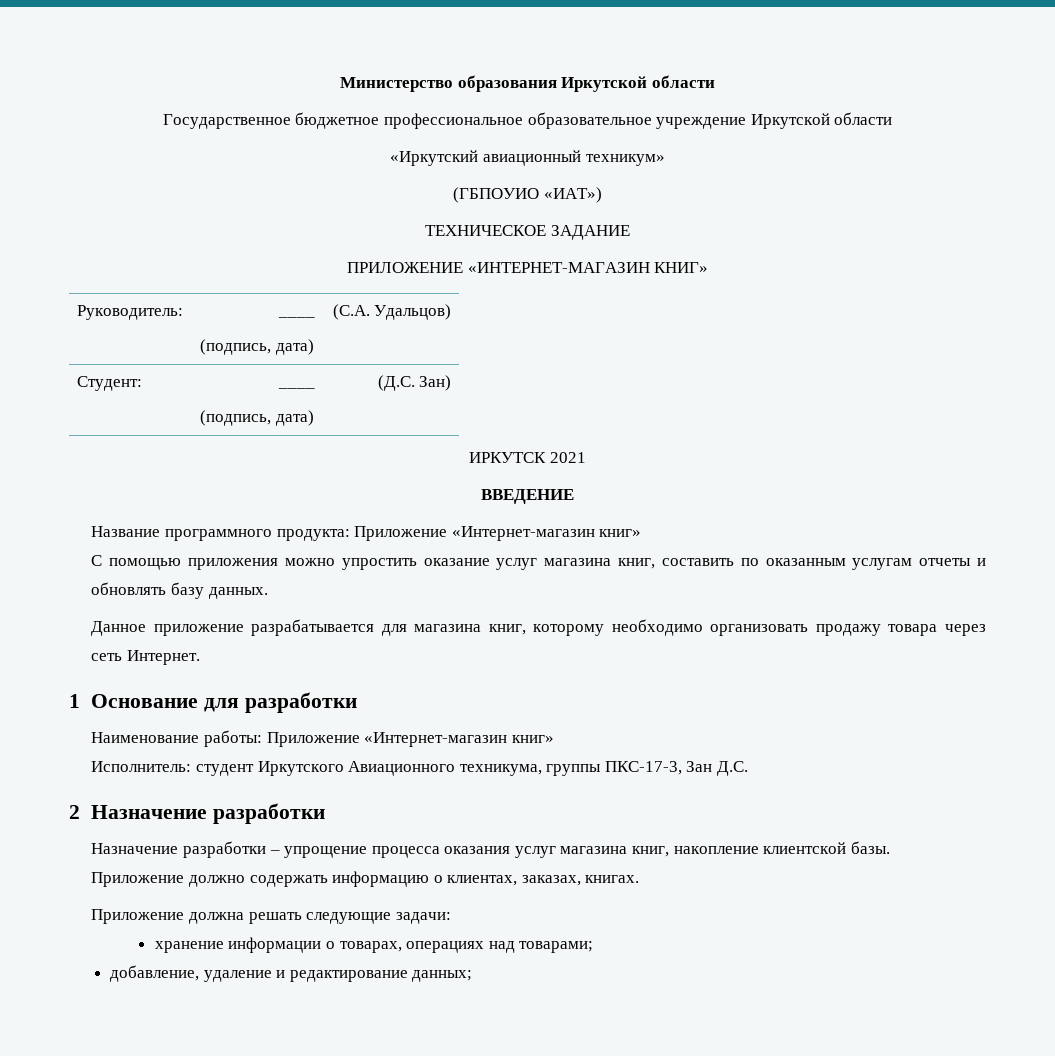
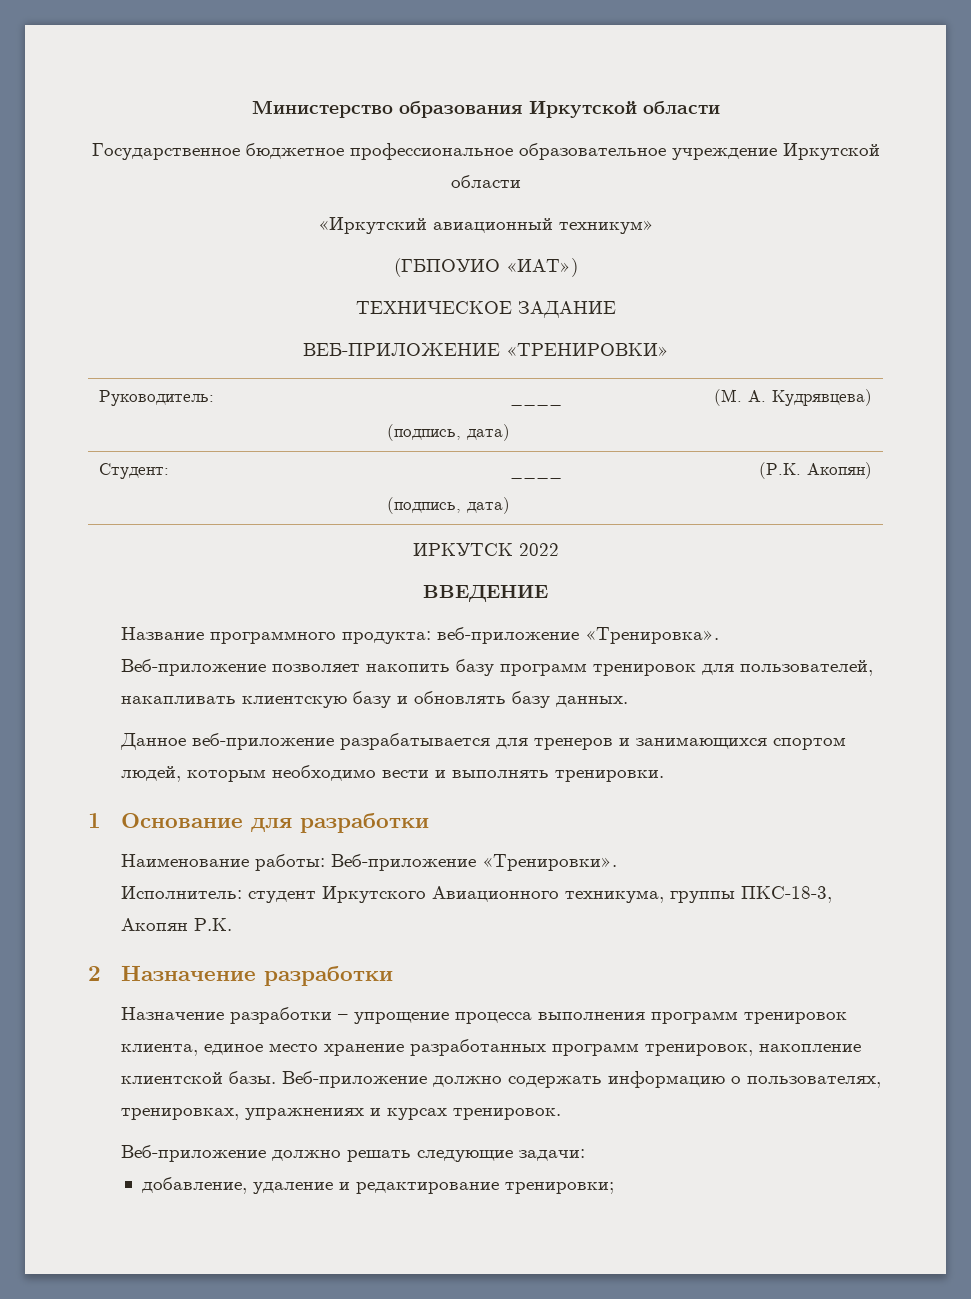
[346,262,709,273] ПРИЛОЖЕНИЕ «ИНТЕРНЕТ-МАГАЗИН КНИГ» -> [302,343,669,356] ВЕБ-ПРИЛОЖЕНИЕ «ТРЕНИРОВКИ»
[332,304,452,320] (С.А. Удальцов) -> [714,389,873,406] (М. А. Кудрявцева)
[377,375,452,391] (Д.С. Зан) -> [759,462,873,479] (Р.К. Акопян)
[549,452,586,463] 2021 -> [518,543,559,556] 2022
[354,526,642,541] [91,555,972,570] Приложение «Интернет-магазин книг» // С помощью приложения можно упростить оказание услуг магазина книг, составить по оказанным услугам отчеты -> [437,627,720,644] [121,659,874,676] [121,691,392,708] веб-приложение «Тренировка». // Веб-приложение позволяет накопить базу программ тренировок для пользователей, накапливать клиентскую базу
[153,624,244,636] приложение -> [192,733,335,750] веб-приложение
[414,619,987,636] [91,650,200,665] магазина книг, которому необходимо организовать продажу товара через сеть Интернет. -> [534,737,847,750] [121,765,665,782] тренеров и занимающихся спортом людей, которым необходимо вести и выполнять тренировки.
[266,732,554,747] Приложение «Интернет-магазин книг» -> [331,854,618,871] Веб-приложение «Тренировки».
[604,761,749,776] ПКС-17-3, Зан Д.С. -> [741,886,833,903] [121,918,233,931] ПКС-18-3, Акопян Р.К.
[444,846,670,858] оказания услуг магазина книг, -> [538,1011,848,1024] [121,1039,754,1056] выполнения программ тренировок клиента, единое место хранение разработанных программ тренировок,
[91,872,185,887] Приложение -> [282,1071,428,1088] Веб-приложение
[447,875,640,886] [91,909,451,924] [154,937,594,953] клиентах, заказах, книгах. // Приложение должна решать следующие задачи: // хранение информации о товарах, операциях над товарами; -> [747,1076,882,1088] [121,1108,562,1120] [121,1145,586,1162] пользователях, тренировках, упражнениях и курсах тренировок. // Веб-приложение должно решать следующие задачи:
[412,970,473,982] данных; -> [505,1182,615,1194] тренировки;

